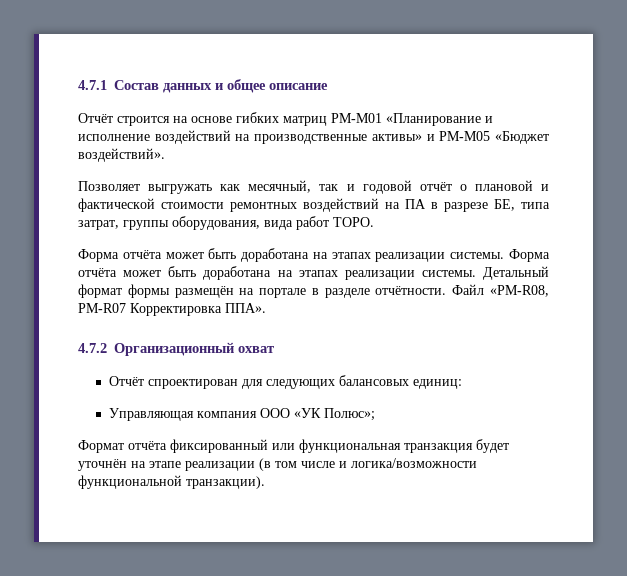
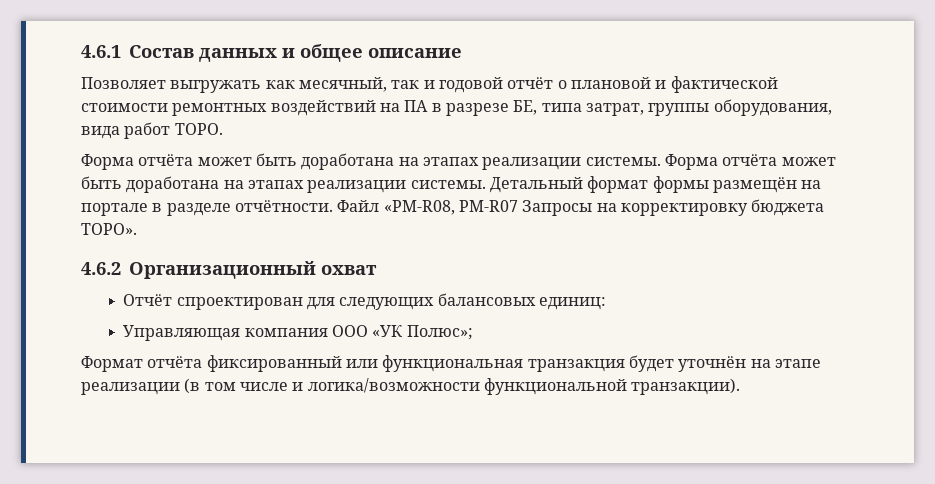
[78,80,107,90] 4.7.1 -> [81,45,121,58] 4.6.1
[78,112,493,126] [78,130,549,144] [78,148,165,162] // Отчёт строится на основе гибких матриц PM-M01 «Планирование и исполнение воздействий на производственные активы» и PM-M05 «Бюджет воздействий». -> (462, 53) none
[130,303,266,316] [78,343,107,353] Корректировка ППА». // 4.7.2 -> [522,199,825,216] [81,223,137,235] [81,262,121,275] Запросы на корректировку бюджета ТОРО». // 4.6.2

